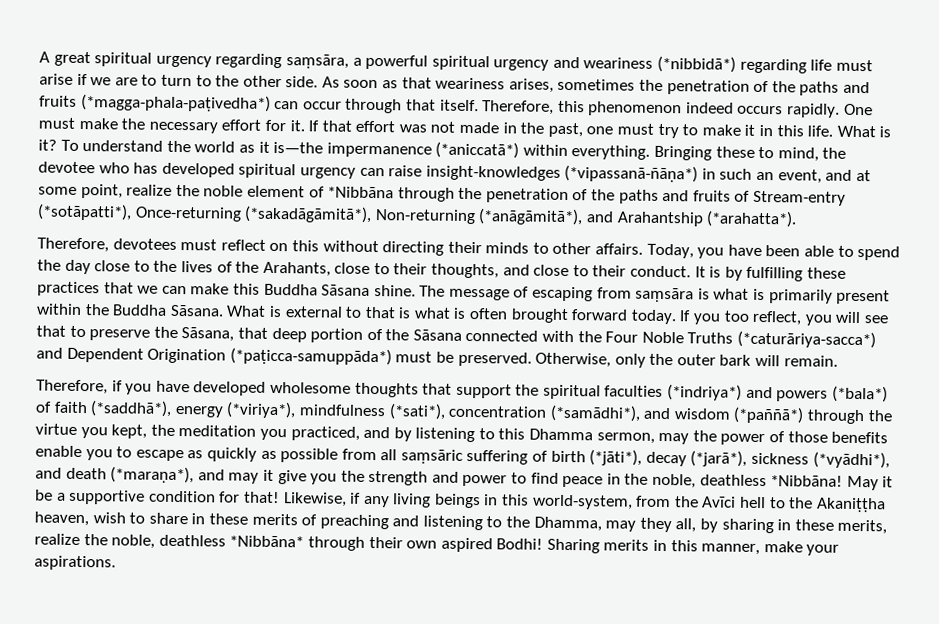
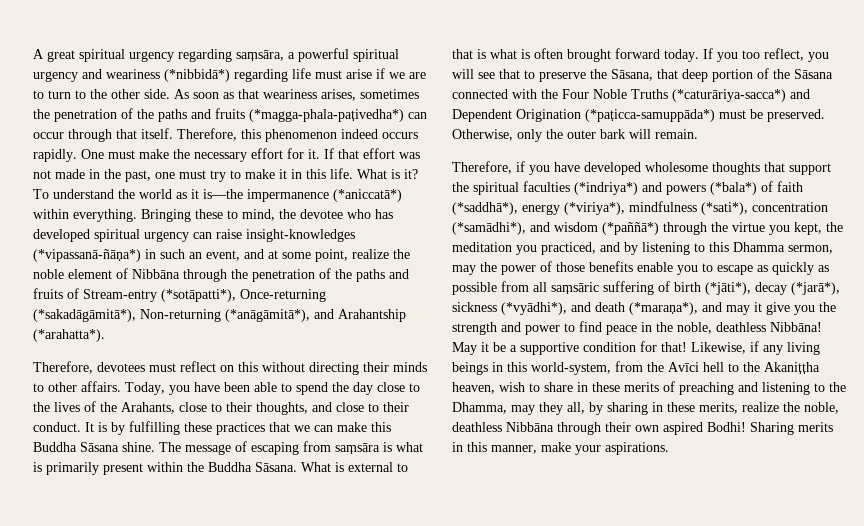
[327,186,395,199] *Nibbāna -> [132,269,180,279] Nibbāna
[770,475,844,487] *Nibbāna! -> [770,322,822,332] Nibbāna!
[229,535,305,548] *Nibbāna* -> [506,422,554,432] Nibbāna

